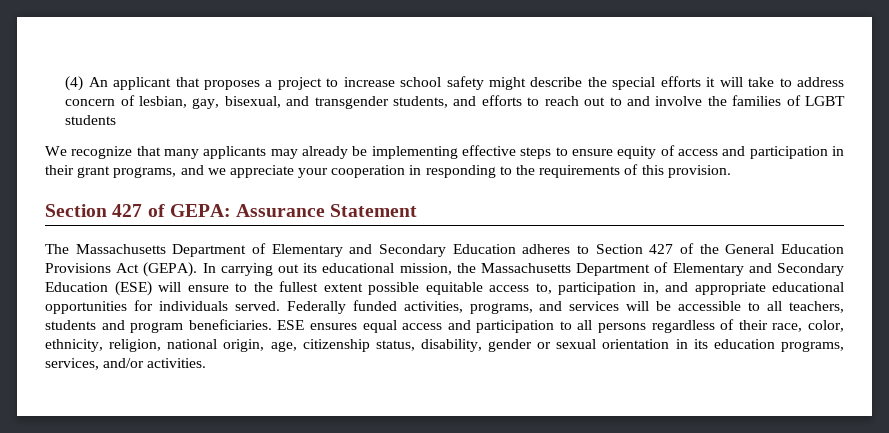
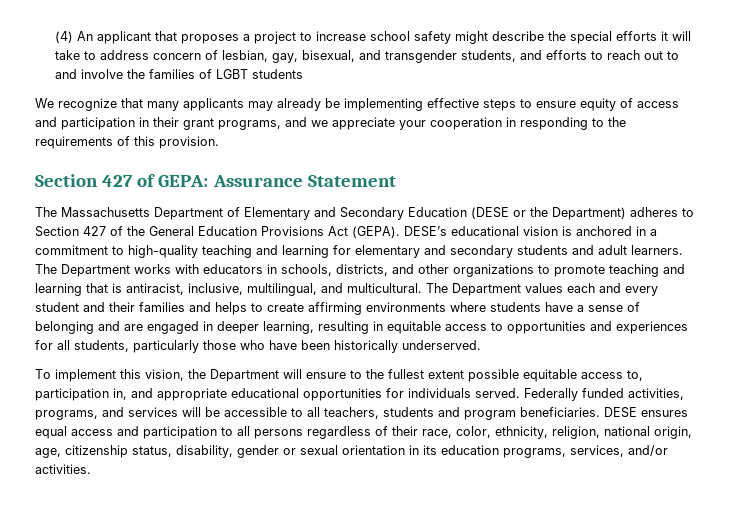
(516, 249) none -> [471,207,626,220] (DESE or the Department)
[202,262,845,276] [45,281,152,296] In carrying out its educational mission, the Massachusetts Department of Elementary and Secondary Education (ESE) -> [404,226,657,237] [35,245,683,258] [35,264,685,277] [35,283,658,296] [35,302,640,315] [35,321,688,334] [35,340,481,353] [35,369,279,382] DESE’s educational vision is anchored in a commitment to high-quality teaching and learning for elementary and secondary students and adult learners. The Department works with educators in schools, districts, and other organizations to promote teaching and learning that is antiracist, inclusive, multilingual, and multicultural. The Department values each and every student and their families and helps to create affirming environments where students have a sense of belonging and are engaged in deeper learning, resulting in equitable access to opportunities and experiences for all students, particularly those who have been historically underserved. // To implement this vision, the Department
[277,320,305,330] ESE -> [604,407,637,418] DESE

